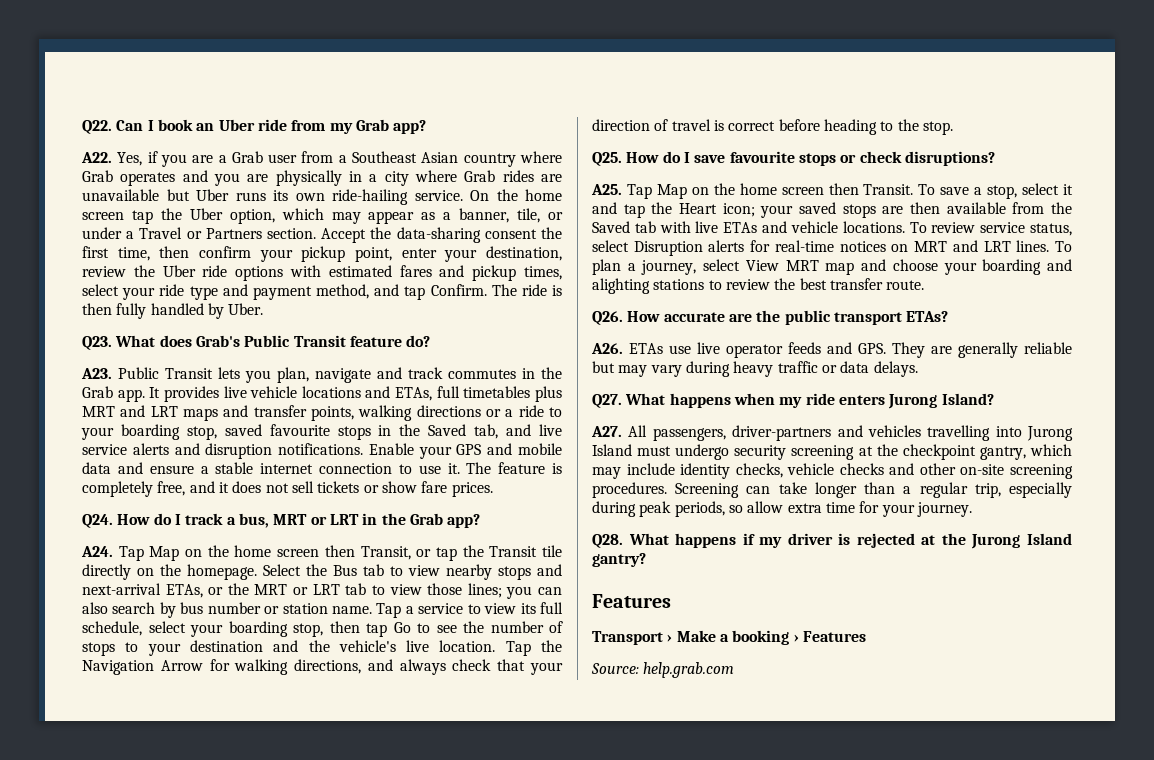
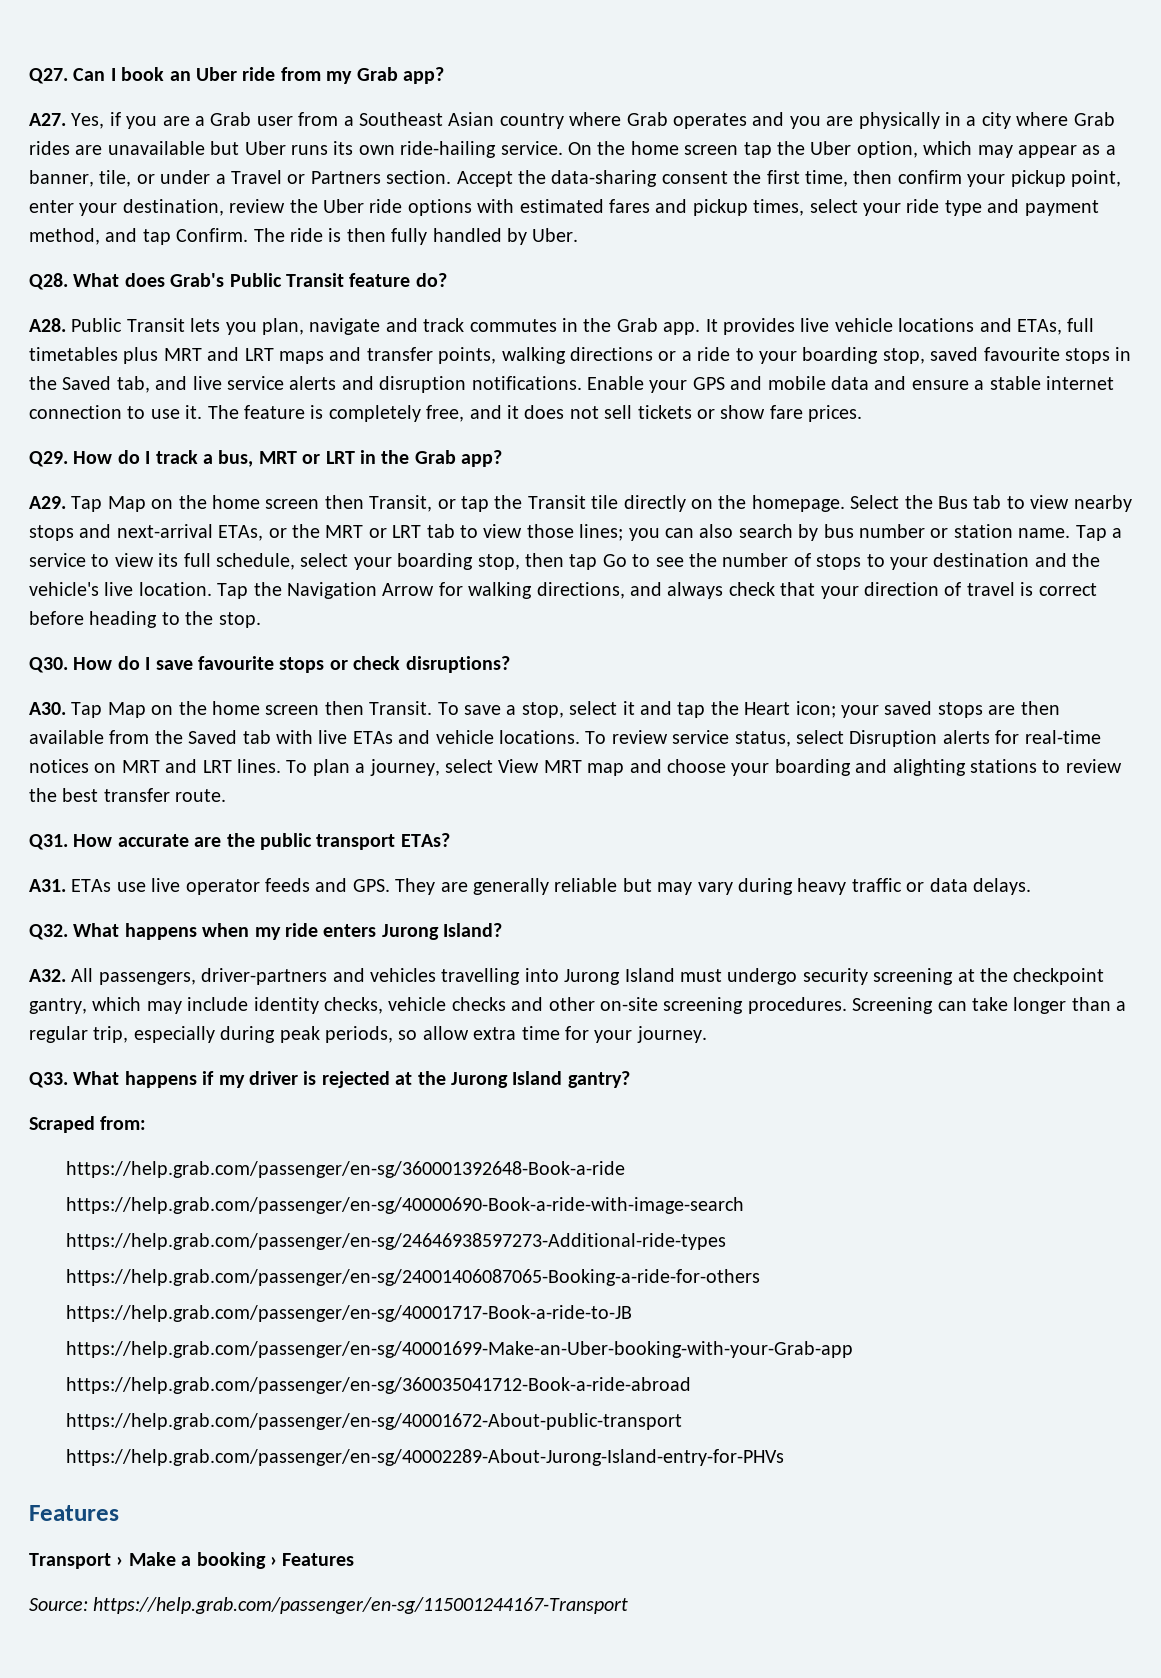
[82,120,112,134] Q22. -> [29,68,68,84] Q27.
[81,152,112,163] A22. -> [29,113,66,126] A27.
[82,336,112,350] Q23. -> [29,273,68,290] Q28.
[81,368,112,379] A23. -> [29,318,66,332] A28.
[82,514,113,528] Q24. -> [29,451,68,467] Q29.
[81,546,113,557] A24. -> [29,496,66,509] A29.
[592,152,622,166] Q25. -> [29,657,68,673] Q30.
[591,184,622,195] A25. -> [29,702,66,715] A30.
[592,311,623,325] Q26. -> [29,834,68,850] Q31.
[591,343,623,354] A26. -> [29,879,66,892] A31.
[592,394,622,408] Q27. -> [29,924,68,940] Q32.
[591,426,622,437] A27. -> [29,969,66,982] A32.
[592,534,623,548] Q28. -> [29,1072,68,1088] Q33.
(646, 560) none -> [29,1116,147,1133] [66,1161,626,1178] [66,1197,745,1214] [66,1233,727,1250] [66,1269,761,1286] [66,1305,633,1322] [66,1341,854,1358] [66,1377,692,1394] [66,1413,683,1430] [66,1449,785,1466] // Scraped from: // https://help.grab.com/passenger/en-sg/360001392648-Book-a-ride // https://help.grab.com/passenger/en-sg/40000690-Book-a-ride-with-image-search // https://help.grab.com/passenger/en-sg/24646938597273-Additional-ride-types // https://help.grab.com/passenger/en-sg/24001406087065-Booking-a-ride-for-others // https://help.grab.com/passenger/en-sg/40001717-Book-a-ride-to-JB // https://help.grab.com/passenger/en-sg/40001699-Make-an-Uber-booking-with-your-Grab-app // https://help.grab.com/passenger/en-sg/360035041712-Book-a-ride-abroad // https://help.grab.com/passenger/en-sg/40001672-About-public-transport // https://help.grab.com/passenger/en-sg/40002289-About-Jurong-Island-entry-for-PHVs
[643,662,735,678] help.grab.com -> [93,1597,629,1614] https://help.grab.com/passenger/en-sg/115001244167-Transport

